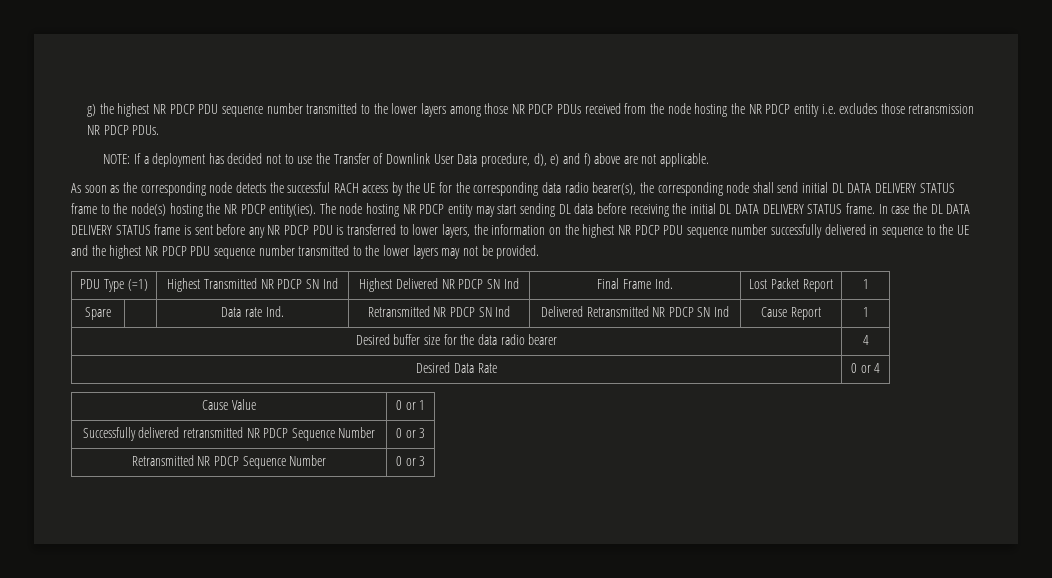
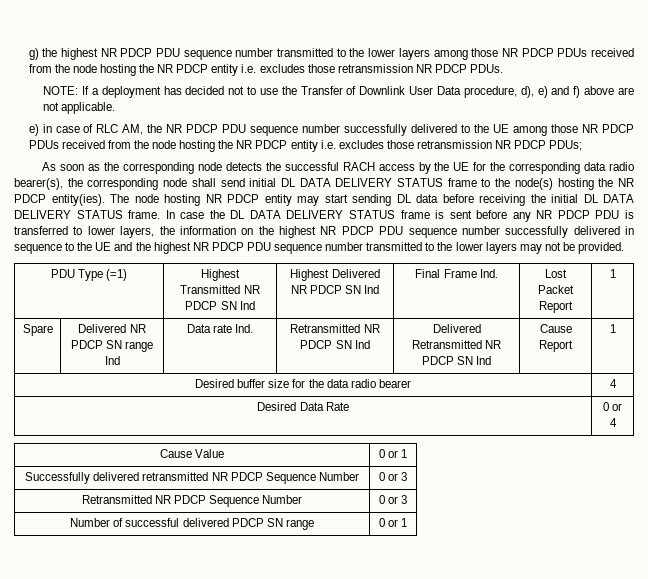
(710, 160) none -> [28,124,634,136] [28,140,583,152] // e) in case of RLC AM, the NR PDCP PDU sequence number successfully delivered to the UE among those NR PDCP PDUs received from the node hosting the NR PDCP entity i.e. excludes those retransmission NR PDCP PDUs;
(111, 313) none -> [78,324,146,333] [70,340,154,352] [104,356,120,365] Delivered NR PDCP SN range Ind
(426, 461) none -> [70,518,314,530] [378,518,408,527] // Number of successful delivered PDCP SN range | 0 or 1

